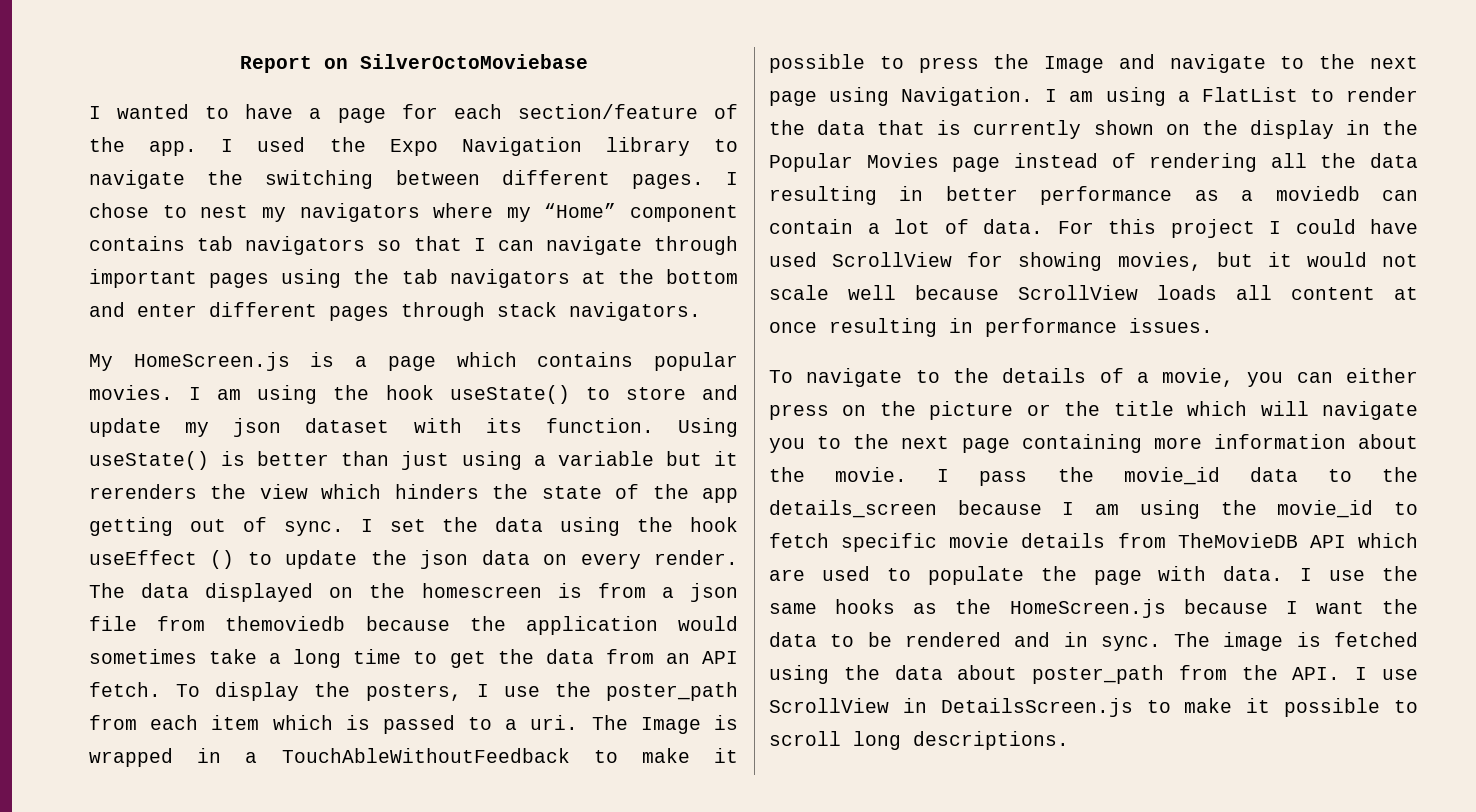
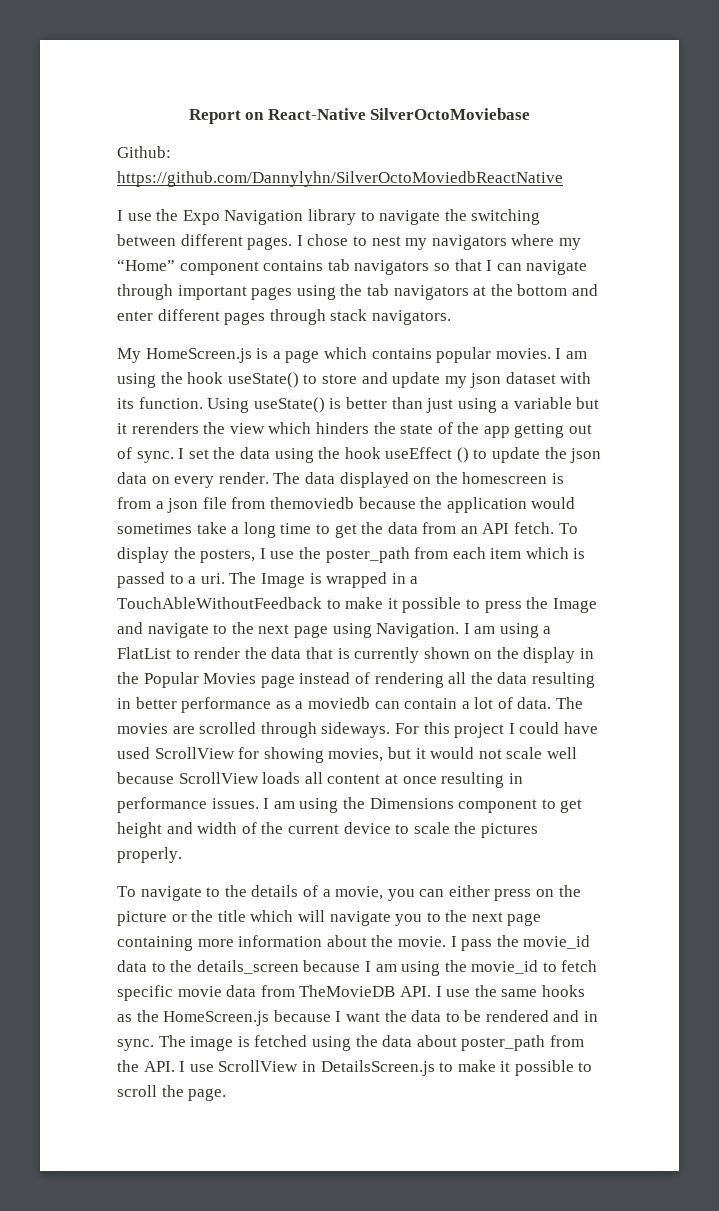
(348, 63) none -> [267,108,366,120] React-Native
[89,104,738,123] [89,137,306,156] // I wanted to have a page for each section/feature of the app. I used -> [117,146,171,158] [117,171,563,187] [117,210,152,221] // Github: https://github.com/Dannylyhn/SilverOctoMoviedbReactNative // I use
(1043, 226) none -> [556,697,584,709] [117,722,391,738] The movies are scrolled through sideways.
(1213, 325) none -> [263,797,583,813] [117,822,538,838] [117,847,182,863] I am using the Dimensions component to get height and width of the current device to scale the pictures properly.
[1021,533,1106,548] details -> [226,985,257,997] data
[1309,533,1418,548] [769,566,1284,585] API which are used to populate the page with data. -> [399,986,431,997] API.
[853,731,1069,750] long descriptions. -> [161,1085,227,1101] the page.

